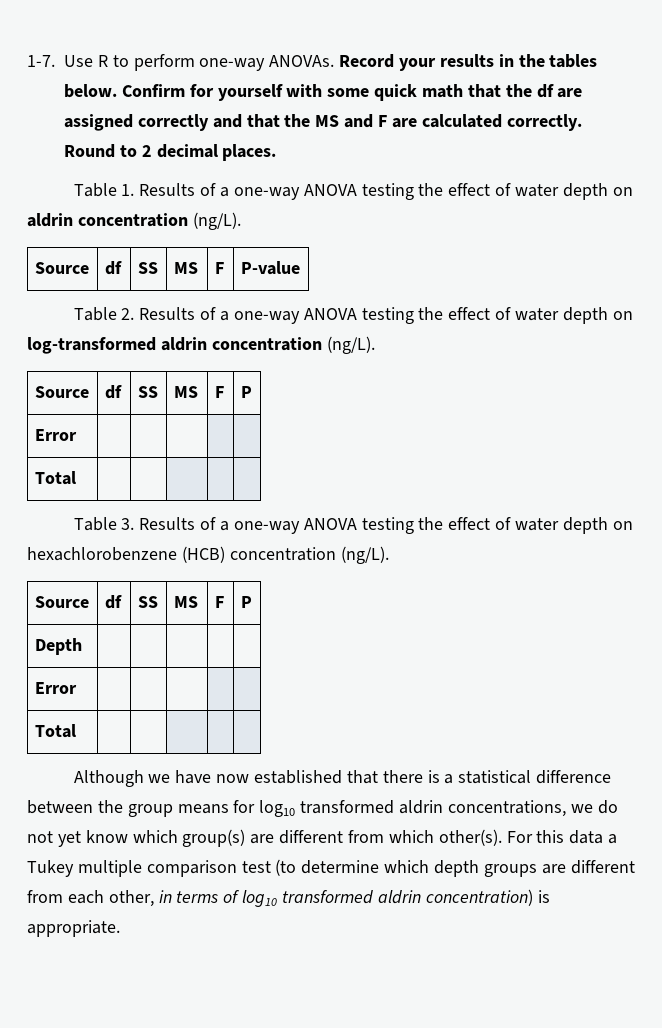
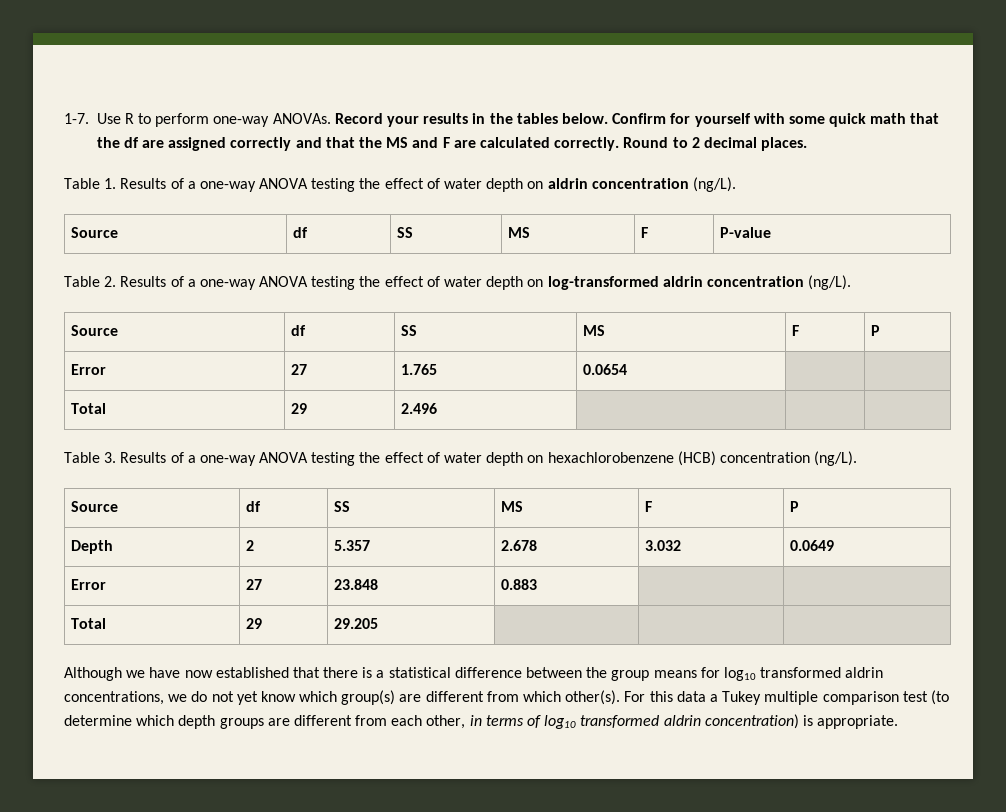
[34,471,76,485] | | | | // Total | | -> [291,364,308,375] [401,364,438,375] [583,364,628,375] [71,403,107,414] [291,403,308,414] [401,403,438,414] 27 | 1.765 | 0.0654 | | // Total | 29 | 2.496
[34,682,77,694] [34,724,76,738] | | | | // Error | | | | | // Total | | -> [246,540,255,551] [334,540,371,551] [501,540,538,551] [645,540,682,551] [790,540,835,551] [71,579,107,590] [246,579,263,590] [334,579,379,590] [501,579,538,590] [71,618,107,629] [246,618,263,629] [334,618,379,629] 2 | 5.357 | 2.678 | 3.032 | 0.0649 // Error | 27 | 23.848 | 0.883 | | // Total | 29 | 29.205

